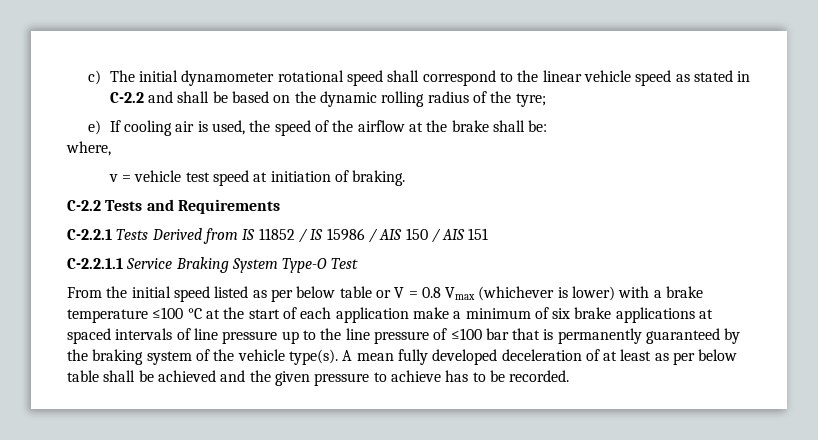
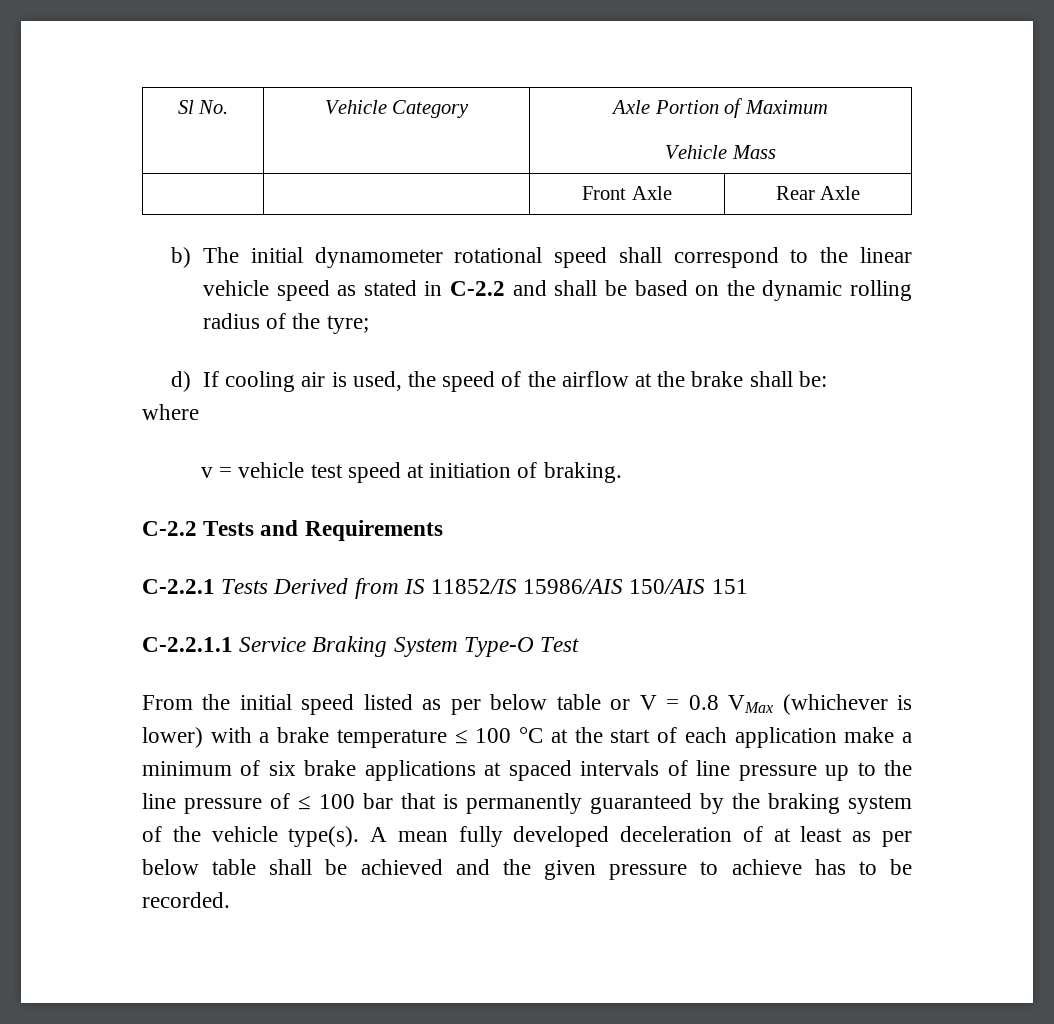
[88,70,102,85] c) -> [177,100,229,114] [324,100,470,118] [611,98,828,118] [665,145,776,159] [582,186,672,200] [775,186,861,200] [171,247,192,268] Sl No. | Vehicle Category | Axle Portion of Maximum // Vehicle Mass // | | Front Axle | Rear Axle // b)
[88,120,102,135] e) -> [171,371,192,392] d)
[66,141,111,156] where, -> [142,404,199,420] where
[258,228,466,243] 11852 / IS 15986 / AIS 150 / AIS -> [431,579,706,594] 11852/IS 15986/AIS 150/AIS
[445,287,476,300] Vmax -> [728,695,774,713] VMax
[152,307,184,319] ≤100 -> [454,728,512,744] ≤ 100
[450,328,482,340] ≤100 -> [298,794,355,810] ≤ 100

